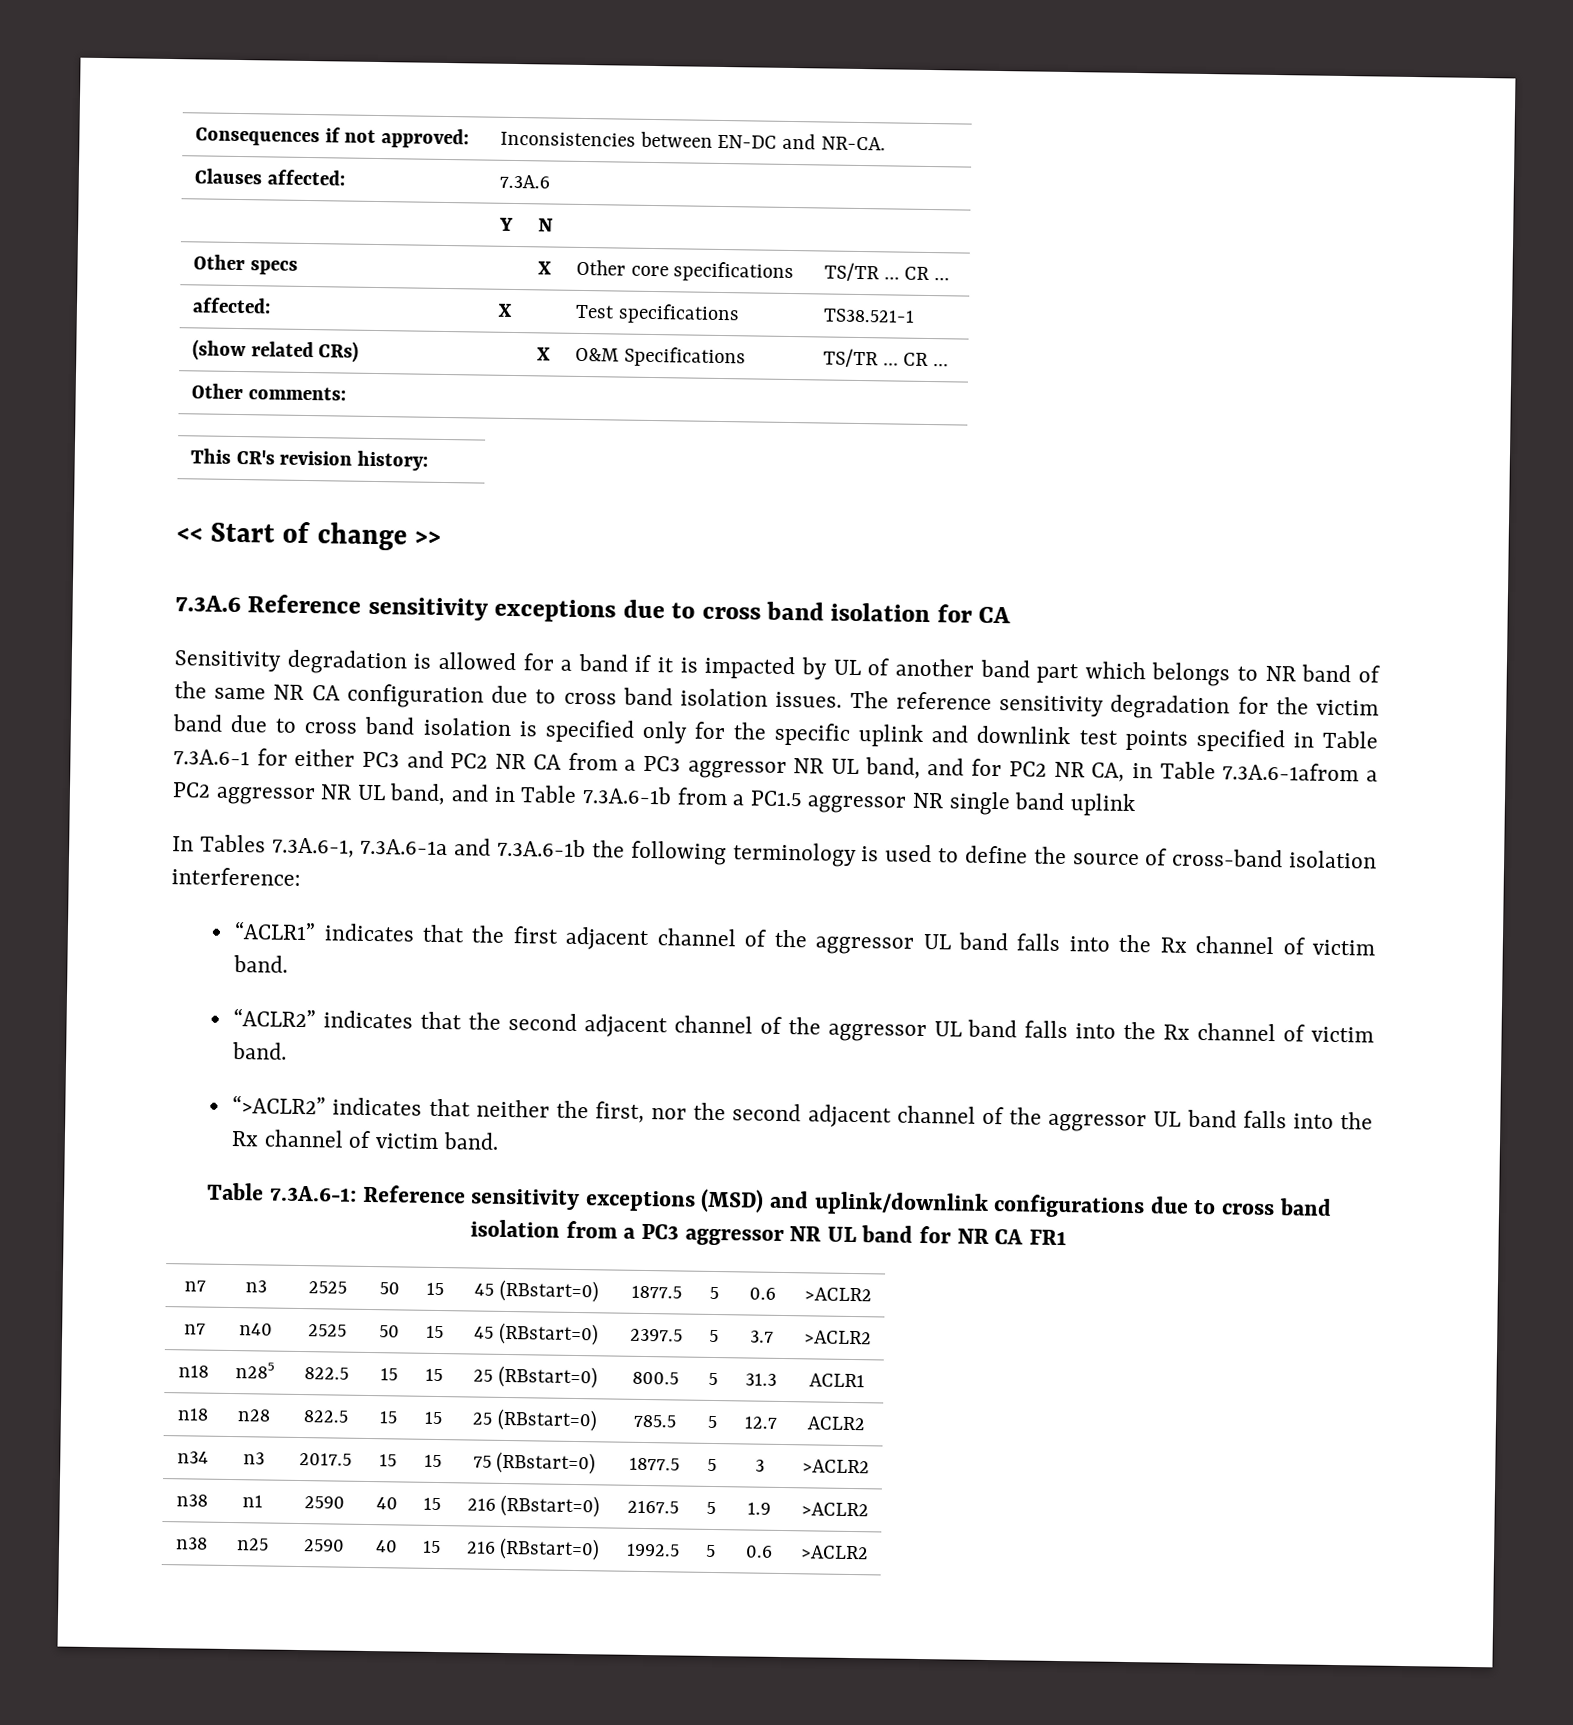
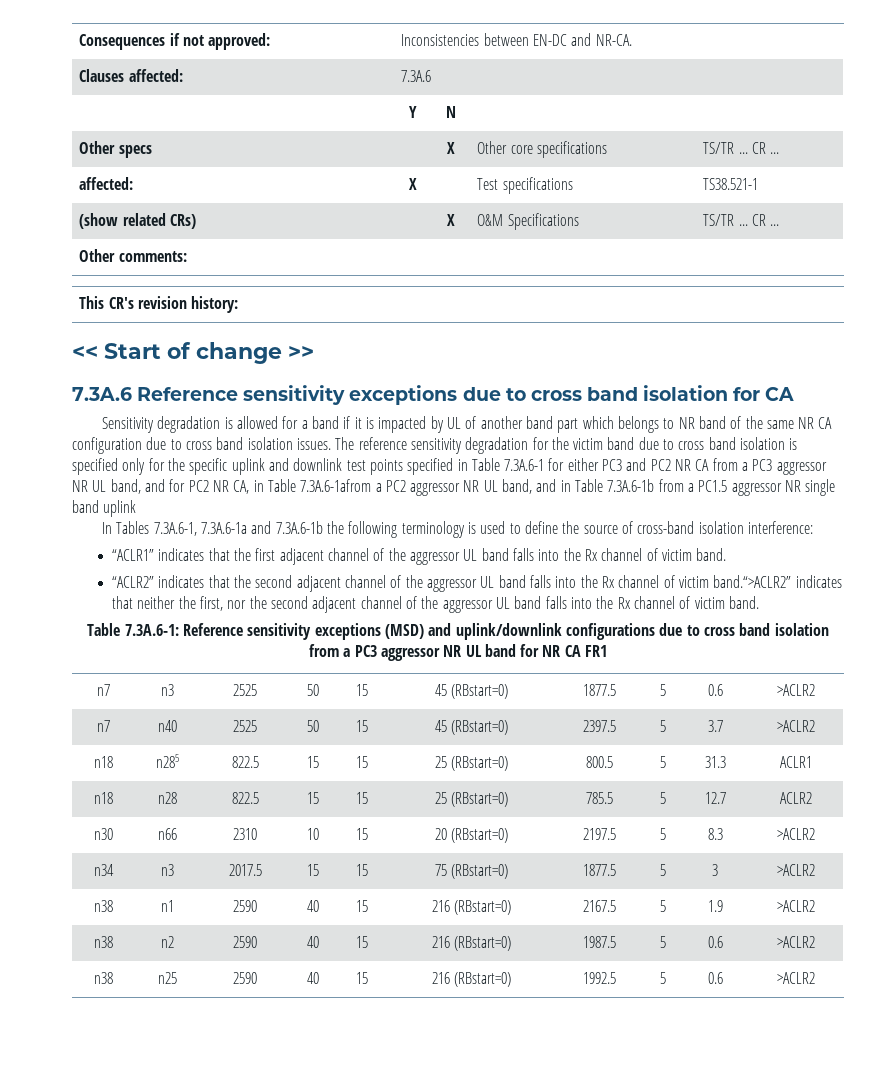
[232,1041,288,1060] [232,1095,327,1115] band. // “>ACLR2” -> [713,575,792,588] band.“>ACLR2”
(865, 1423) none -> [93,828,113,840] [158,828,177,840] [233,828,257,840] [307,828,319,840] [356,828,368,840] [434,828,509,843] [583,828,616,840] [659,828,666,840] [707,828,723,840] [776,828,815,840] // n30 | n66 | 2310 | 10 | 15 | 20 (RBstart=0) | 2197.5 | 5 | 8.3 | >ACLR2
(869, 1509) none -> [93,936,113,948] [161,936,174,948] [233,936,257,948] [307,936,319,948] [356,936,368,948] [431,936,512,951] [583,936,616,948] [659,936,666,948] [707,936,723,948] [776,936,815,948] // n38 | n2 | 2590 | 40 | 15 | 216 (RBstart=0) | 1987.5 | 5 | 0.6 | >ACLR2

